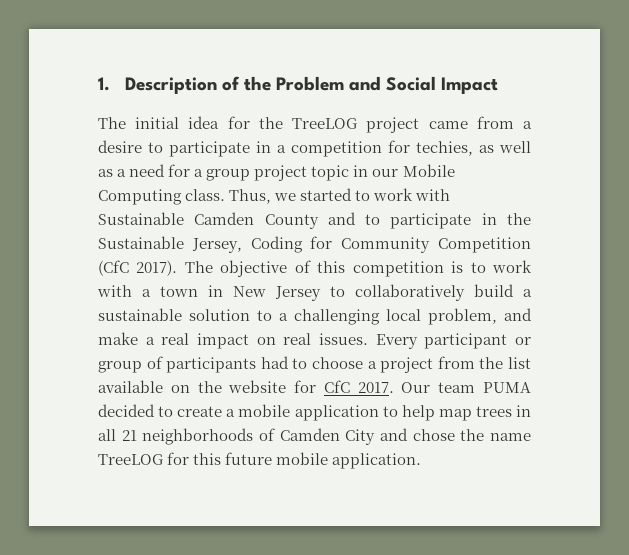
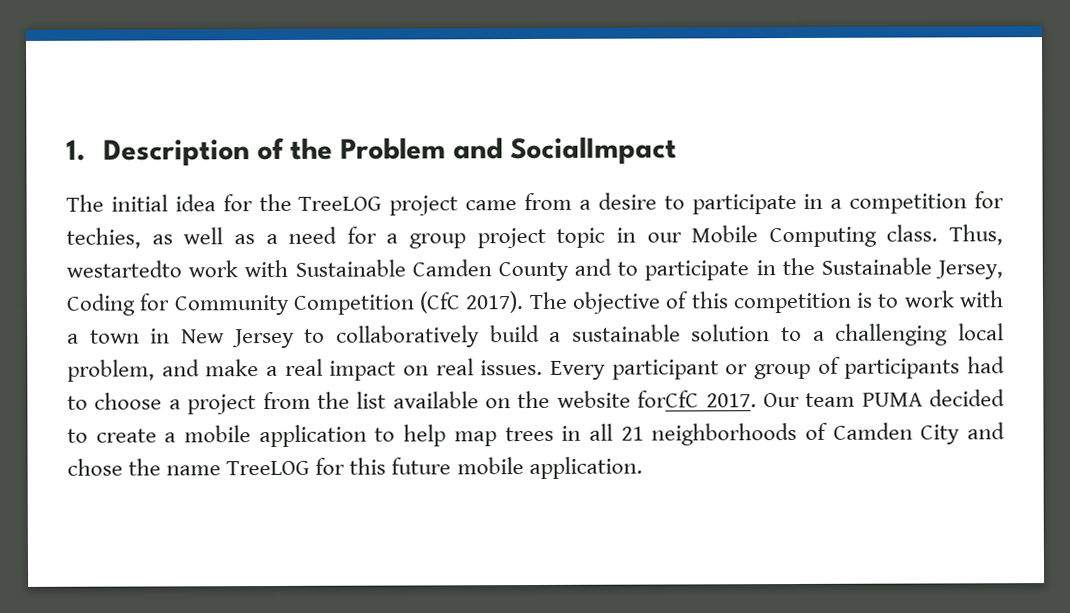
[386,76,499,94] Social Impact -> [509,136,677,166] SocialImpact
[274,188,371,201] we started to -> [66,260,182,278] westartedto
[294,380,350,393] for CfC -> [637,390,700,408] forCfC

